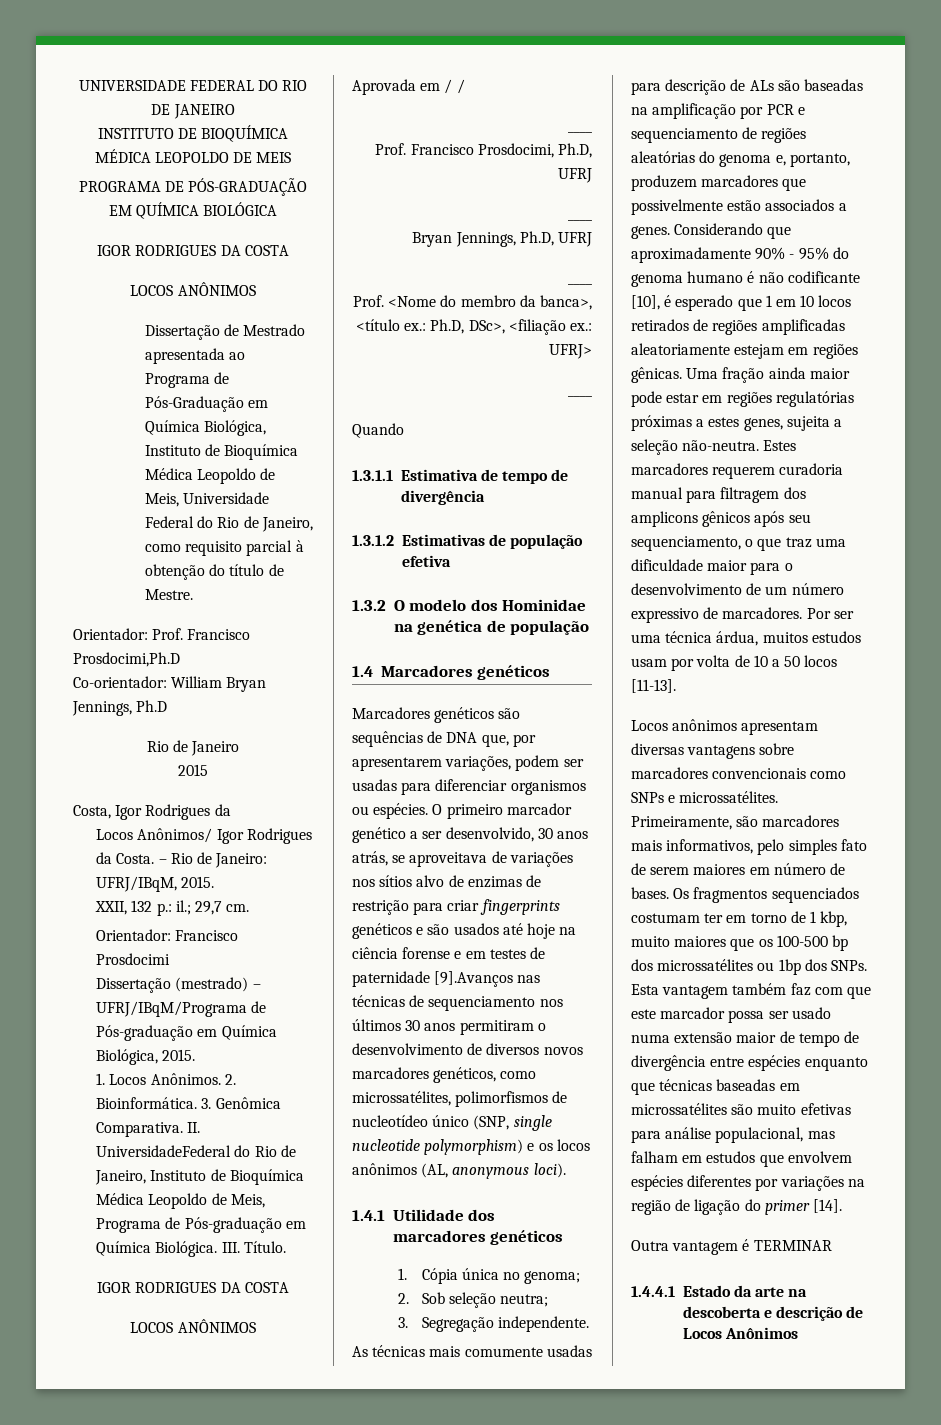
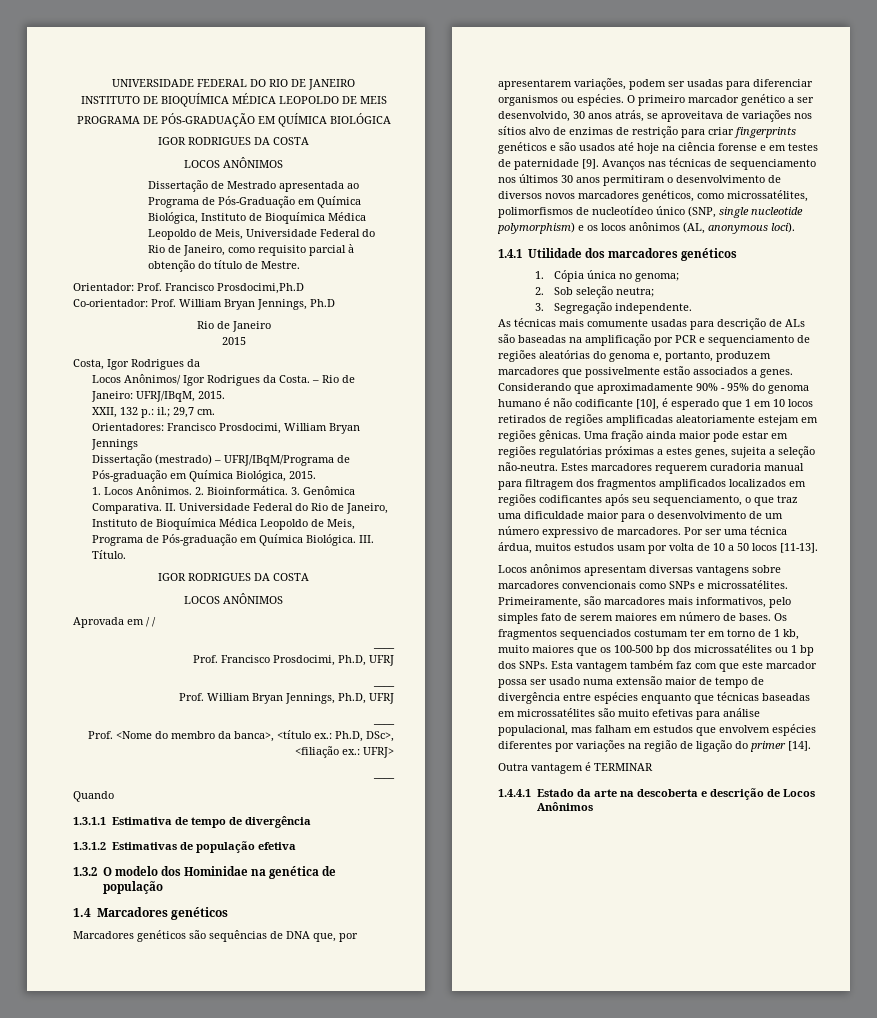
(167, 682) none -> [151,299,176,307] Prof.
[96,929,239,941] [96,953,171,965] Orientador: Francisco Prosdocimi -> [91,423,360,434] [90,439,138,450] Orientadores: Francisco Prosdocimi, William Bryan Jennings
[96,1145,232,1157] UniversidadeFederal -> [178,503,293,511] Universidade Federal
(592, 220) none -> [179,693,250,701] Prof. William
[434,971,514,987] [9].Avanços -> [582,159,645,170] [9]. Avanços
[631,511,751,527] amplicons gênicos -> [597,479,806,490] [498,494,602,506] fragmentos amplificados localizados em regiões codificantes
[820,911,848,927] kbp, -> [783,629,799,640] kb,
[778,959,801,975] 1bp -> [791,645,814,656] 1 bp

